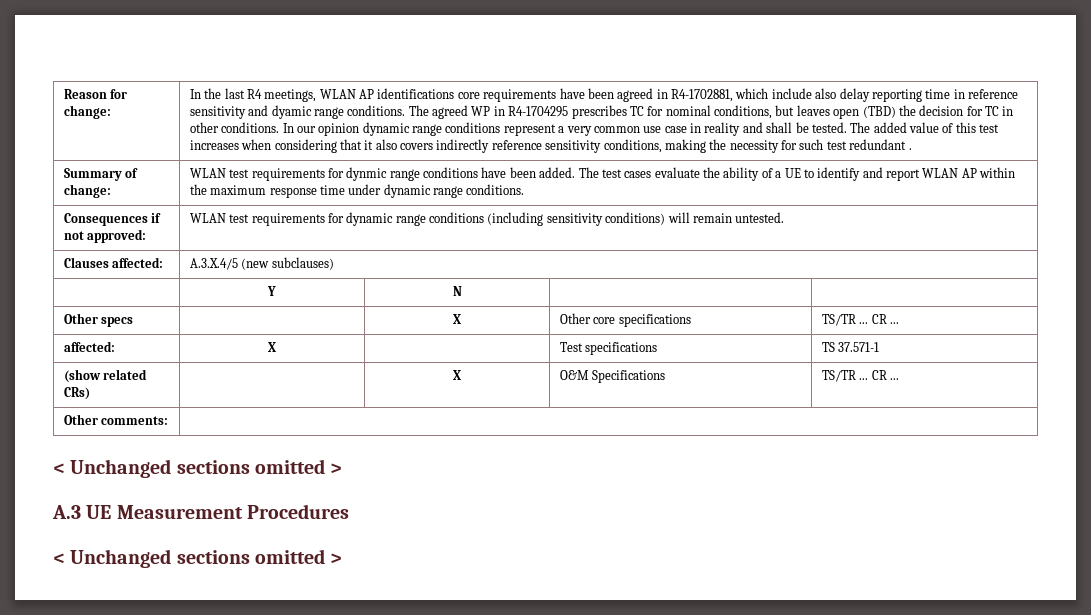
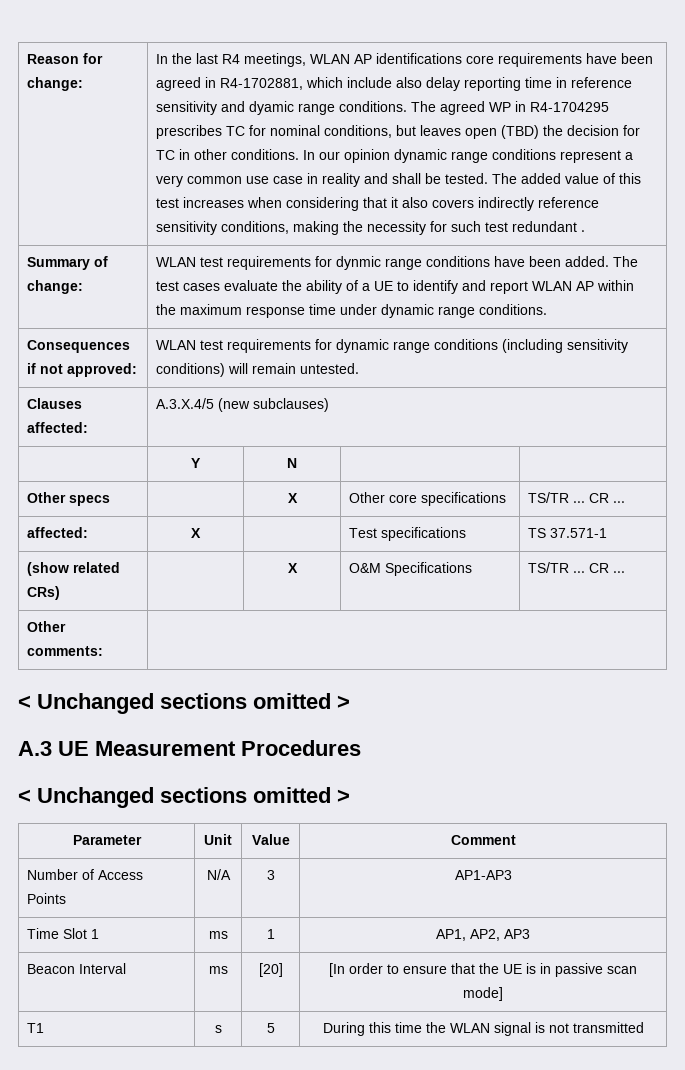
(343, 558) none -> [72,835,142,845] [204,834,232,845] [251,834,290,845] [450,835,516,845] [27,869,144,880] [27,893,67,904] [206,869,231,880] [266,870,275,880] [454,870,512,880] [27,928,100,939] [208,931,228,939] [266,929,275,939] [436,929,530,941] [27,963,127,974] [208,966,228,974] [258,963,283,977] [329,963,637,977] [463,987,503,1001] [27,1023,45,1033] [214,1025,222,1033] [266,1023,275,1033] [322,1022,644,1036] // Parameter | Unit | Value | Comment // Number of Access Points | N/A | 3 | AP1-AP3 // Time Slot 1 | ms | 1 | AP1, AP2, AP3 // Beacon Interval | ms | [20] | [In order to ensure that the UE is in passive scan mode] // T1 | s | 5 | During this time the WLAN signal is not transmitted

